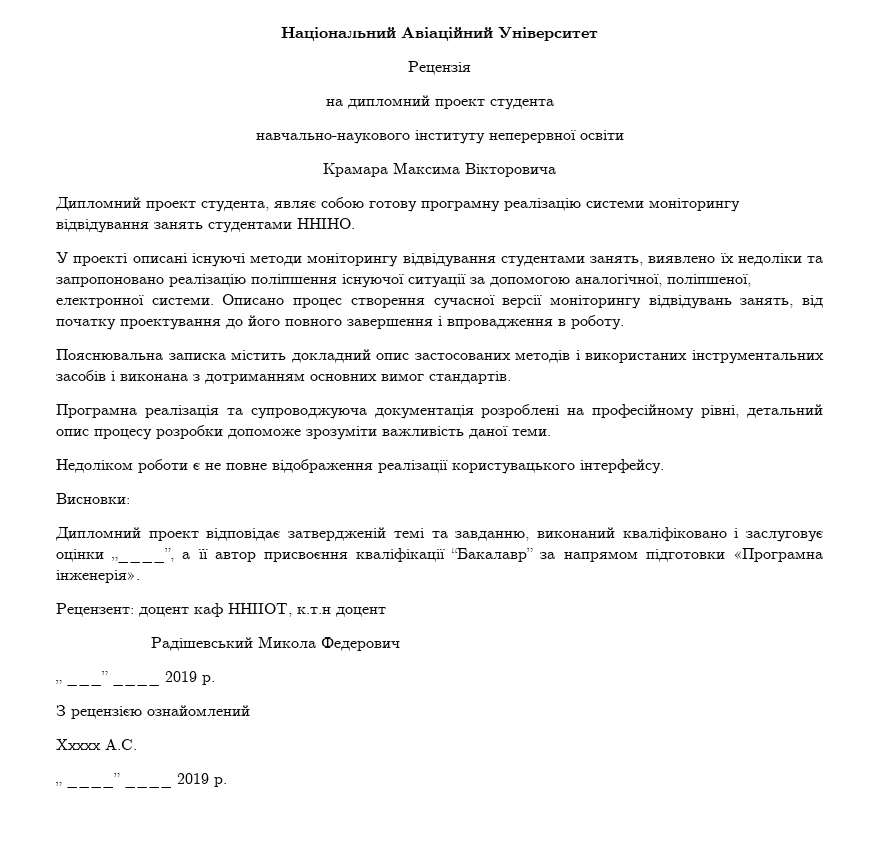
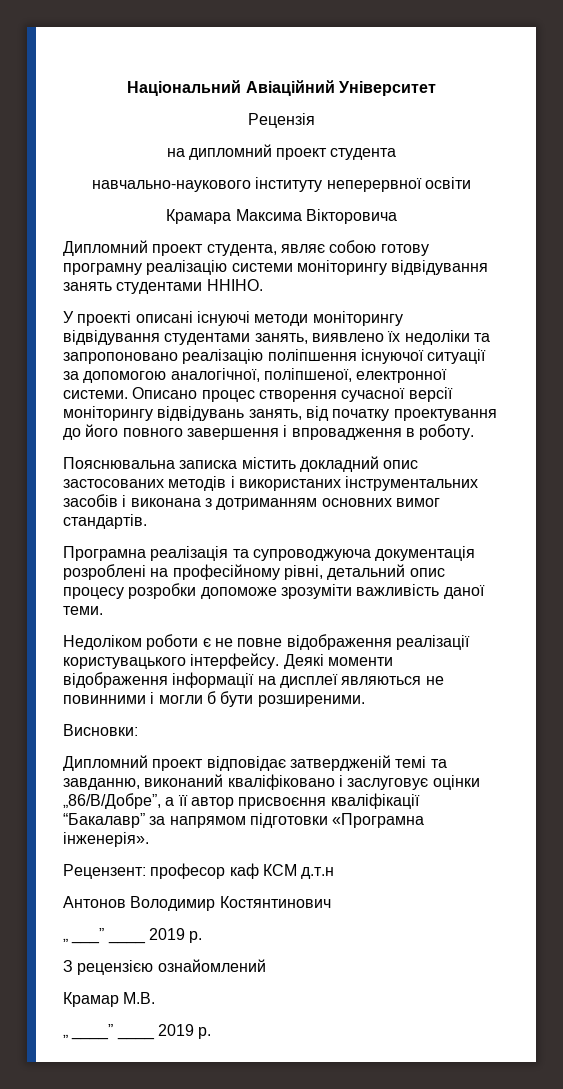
(664, 466) none -> [283,654,393,669] [63,672,444,688] [63,691,365,707] Деякі моменти відображення інформації на дисплеї являються не повинними і могли б бути розширеними.
[112,548,175,563] „____”, -> [63,793,161,809] „86/B/Добре”,
[139,603,386,617] [151,636,401,651] доцент каф ННІІОТ, к.т.н доцент // Радішевський Микола Федерович -> [150,863,335,879] [63,896,331,911] професор каф КСМ д.т.н // Антонов Володимир Костянтинович
[56,739,137,750] Ххххх А.С. -> [63,992,156,1007] Крамар М.В.

